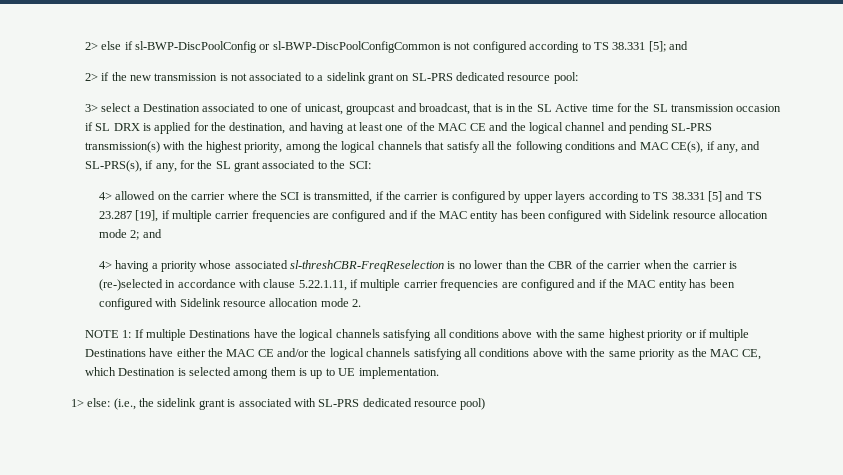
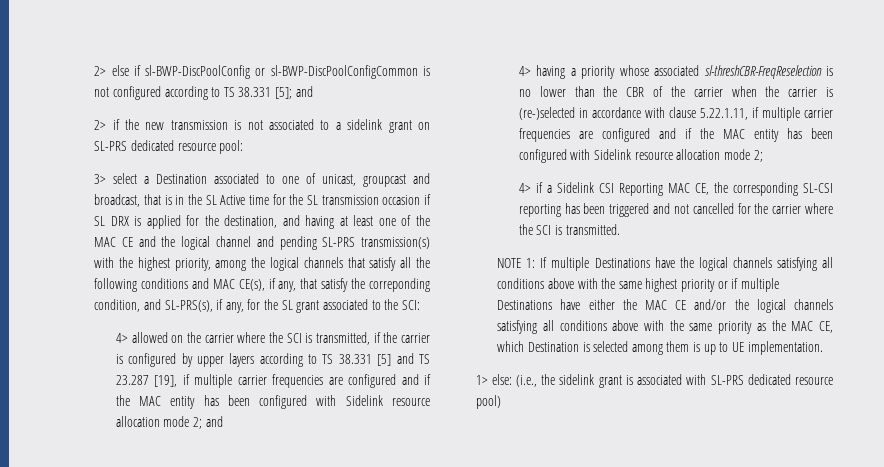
(738, 148) none -> [300,278,431,292] [94,299,141,312] that satisfy the correponding condition,
[352,299,362,307] 2. -> [753,150,763,162] [518,182,833,196] [518,203,833,217] [518,224,620,235] 2; // 4> if a Sidelink CSI Reporting MAC CE, the corresponding SL-CSI reporting has been triggered and not cancelled for the carrier where the SCI is transmitted.

